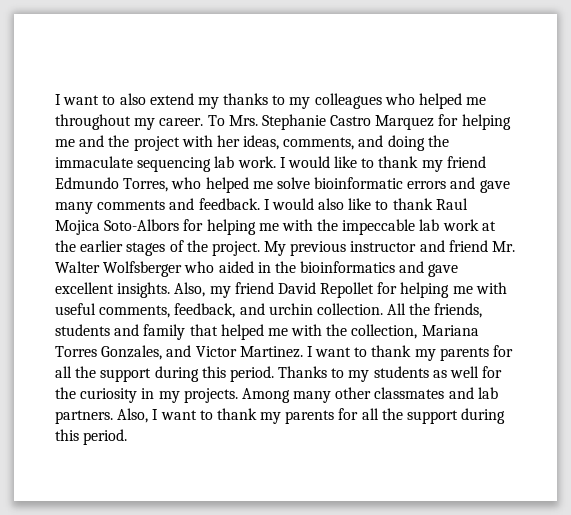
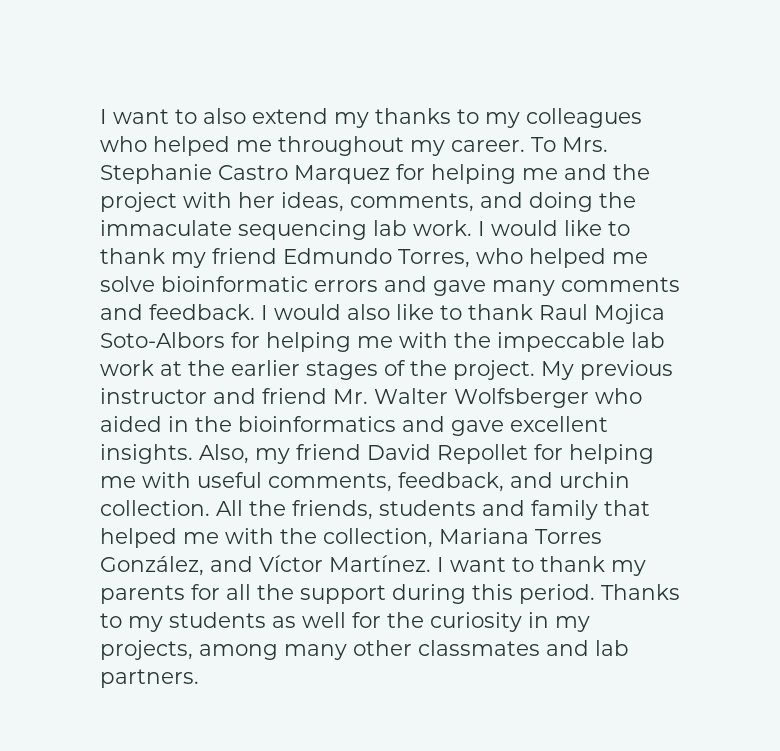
[101,345,303,360] Gonzales, and Victor Martinez. -> [100,555,431,576] González, and Víctor Martínez.
[183,388,290,403] projects. Among -> [100,640,278,660] projects, among
[117,408,506,424] [55,429,128,445] Also, I want to thank my parents for all the support during this period. -> (199, 678) none

